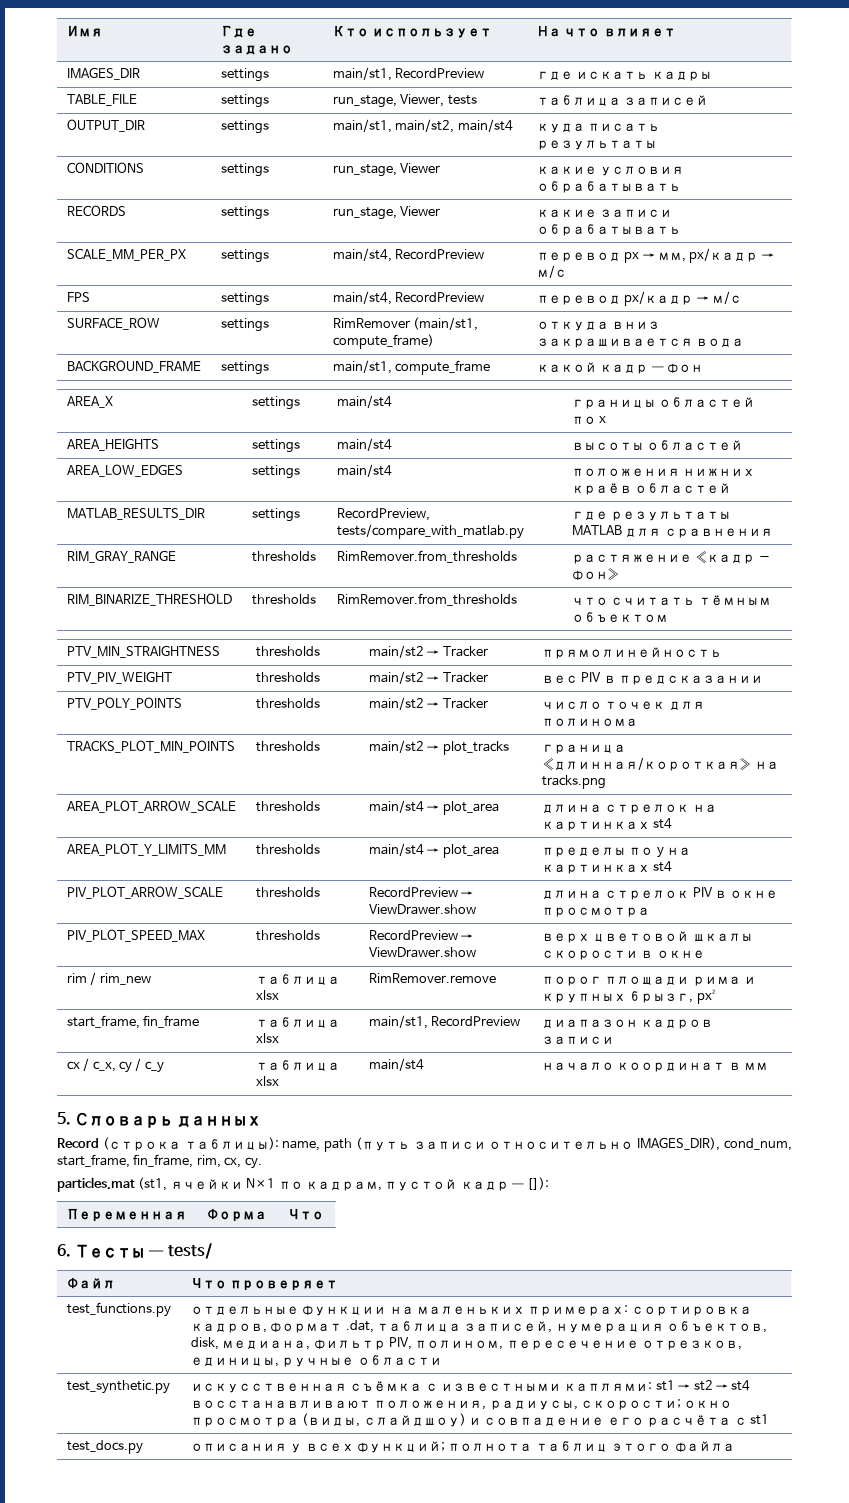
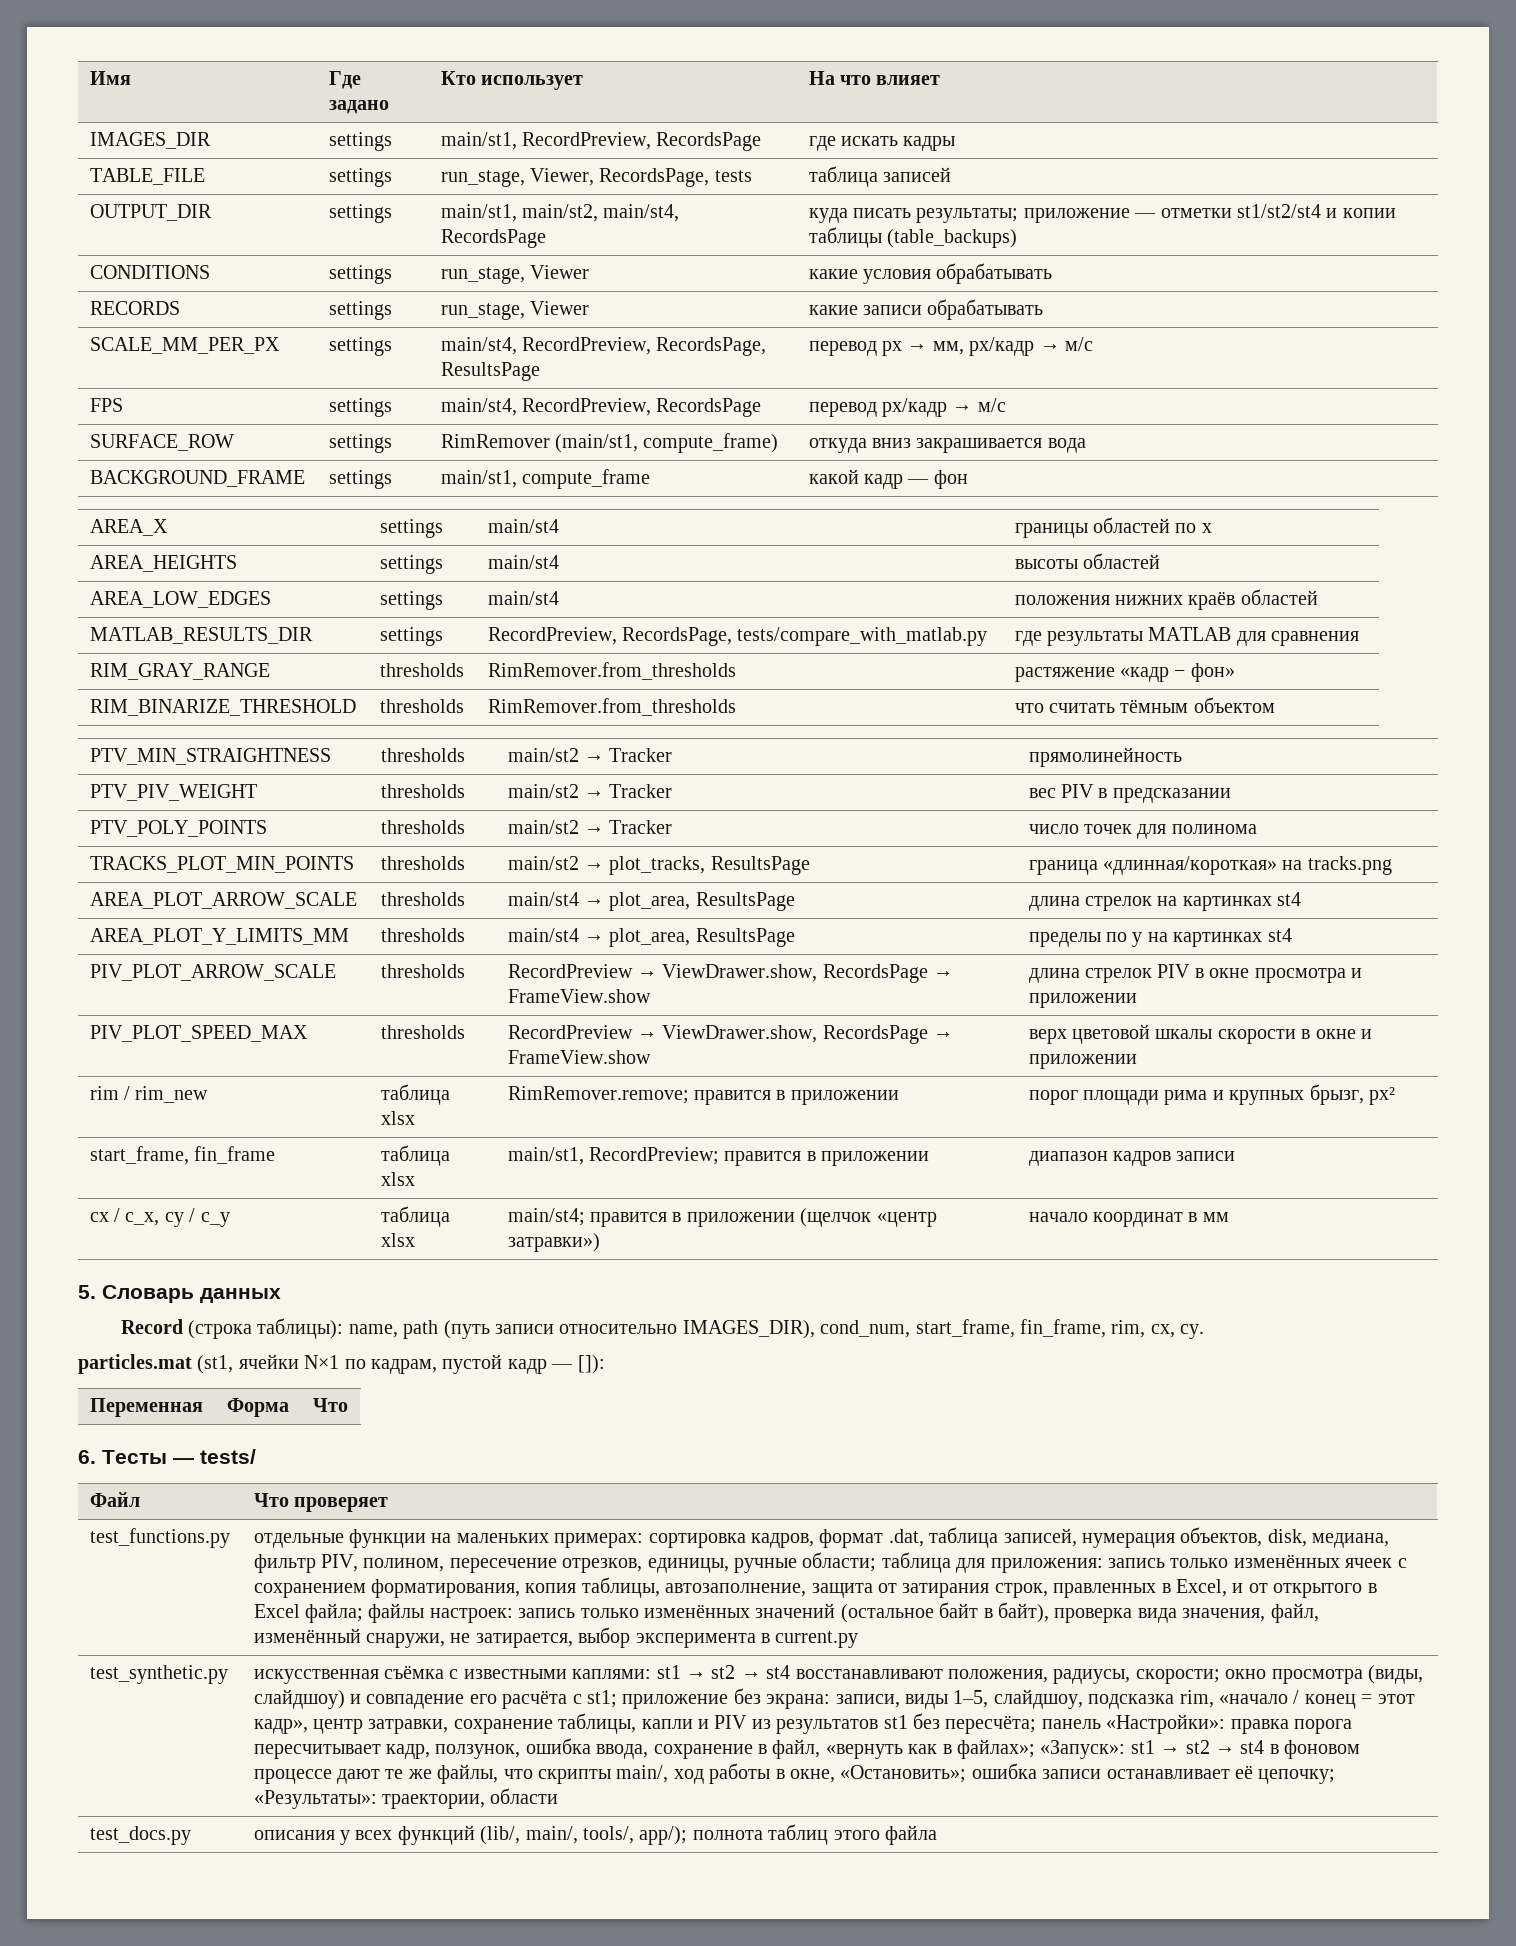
[395,68,485,79] RecordPreview -> [521,132,762,151] RecordPreview, RecordsPage
(445, 100) none -> [599,168,710,187] RecordsPage,
[457,119,513,132] main/st4 -> [603,204,680,222] [440,229,546,248] main/st4, RecordsPage
[536,140,657,150] результаты -> [916,204,1396,223] [808,227,1017,248] результаты; приложение — отметки st1/st2/st4 и копии таблицы (table_backups)
[395,249,485,260] RecordPreview -> [521,337,767,356] [440,362,540,381] RecordPreview, RecordsPage, ResultsPage
[395,292,485,303] RecordPreview -> [521,398,762,417] RecordPreview, RecordsPage
(430, 514) none -> [621,627,732,646] RecordsPage,
[442,741,509,755] plot_tracks -> [609,856,810,875] plot_tracks, ResultsPage
[442,801,499,815] plot_area -> [609,892,795,911] plot_area, ResultsPage
[442,844,499,858] plot_area -> [609,928,795,947] plot_area, ResultsPage
[368,904,476,915] ViewDrawer.show -> [662,964,954,983] [507,989,651,1003] ViewDrawer.show, RecordsPage → FrameView.show
(650, 912) none -> [1350,968,1362,978] [1028,993,1137,1008] и приложении
[368,947,476,958] ViewDrawer.show -> [662,1025,954,1044] [507,1050,651,1064] ViewDrawer.show, RecordsPage → FrameView.show
(705, 954) none -> [1360,1029,1372,1039] [1028,1054,1137,1069] и приложении
[368,973,496,983] RimRemover.remove -> [507,1086,899,1105] RimRemover.remove; правится в приложении
[431,1016,521,1027] RecordPreview -> [588,1147,930,1166] RecordPreview; правится в приложении
[368,1058,424,1071] main/st4 -> [507,1208,937,1227] [507,1233,600,1252] main/st4; правится в приложении (щелчок «центр затравки»)
[357,1355,442,1366] области -> [802,1552,1407,1573] [253,1577,1377,1598] [253,1602,1319,1623] [253,1627,859,1648] области; таблица для приложения: запись только изменённых ячеек с сохранением форматирования, копия таблицы, автозаполнение, защита от затирания строк, правленных в Excel, и от открытого в Excel файла; файлы настроек: запись только изменённых значений (остальное байт в байт), проверка вида значения, файл, изменённый снаружи, не затирается, выбор эксперимента в current.py
[749,1414,769,1425] st1 -> [586,1688,1415,1709] [253,1713,1352,1734] [253,1738,1361,1759] [253,1763,1336,1784] [253,1788,559,1809] st1; приложение без экрана: записи, виды 1–5, слайдшоу, подсказка rim, «начало / конец = этот кадр», центр затравки, сохранение таблицы, капли и PIV из результатов st1 без пересчёта; панель «Настройки»: правка порога пересчитывает кадр, ползунок, ошибка ввода, сохранение в файл, «вернуть как в файлах»; «Запуск»: st1 → st2 → st4 в фоновом процессе дают те же файлы, что скрипты main/, ход работы в окне, «Остановить»; ошибка записи останавливает её цепочку; «Результаты»: траектории, области
[357,1441,446,1453] функций; -> [397,1825,688,1845] функций (lib/, main/, tools/, app/);

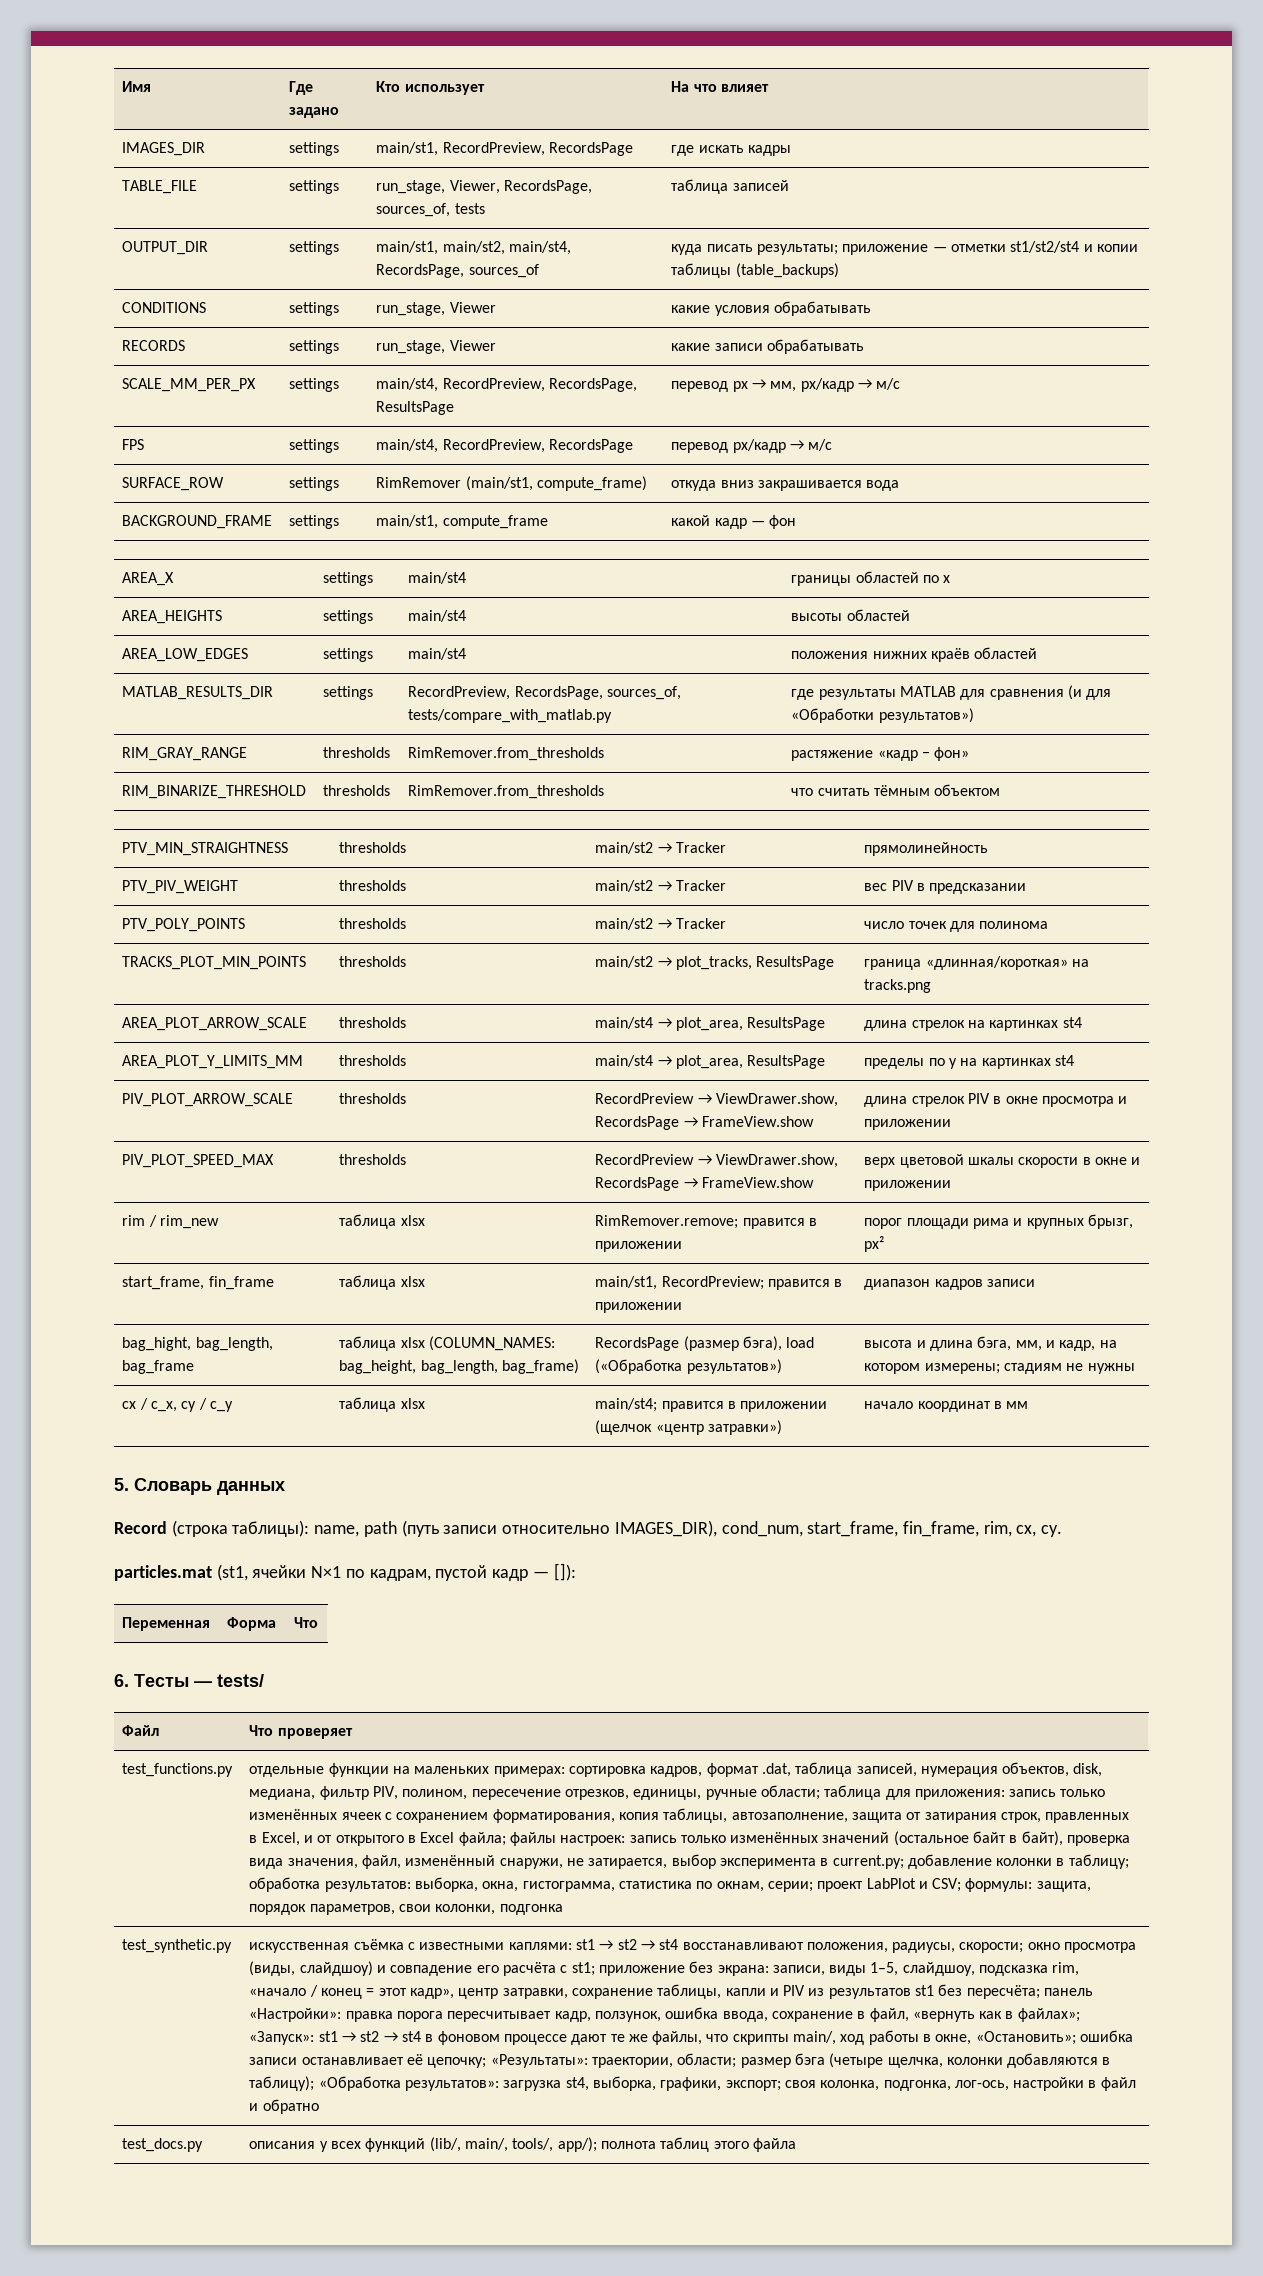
(710, 177) none -> [376,203,451,217] sources_of,
[440,229,546,248] RecordsPage -> [376,264,539,278] RecordsPage, sources_of
(732, 636) none -> [606,686,681,700] sources_of,
(1360, 638) none -> [1067,685,1112,700] [791,708,974,723] (и для «Обработки результатов»)
(1236, 1156) none -> [122,1337,273,1351] [122,1360,195,1374] [339,1336,555,1351] [339,1359,579,1374] [595,1336,815,1351] [595,1359,782,1374] [864,1336,1117,1351] [864,1363,1135,1374] // bag_hight, bag_length, bag_frame | таблица xlsx (COLUMN_NAMES: bag_height, bag_length, bag_frame) | RecordsPage (размер бэга), load («Обработка результатов») | высота и длина бэга, мм, и кадр, на котором измерены; стадиям не нужны
[775,1631,859,1648] current.py -> [832,1854,1129,1869] [249,1877,1091,1892] [249,1904,563,1915] current.py; добавление колонки в таблицу; обработка результатов: выборка, окна, гистограмма, статистика по окнам, серии; проект LabPlot и CSV; формулы: защита, порядок параметров, свои колонки, подгонка
[490,1788,559,1804] области -> [677,2053,1111,2068] [249,2076,1136,2091] [249,2099,319,2114] области; размер бэга (четыре щелчка, колонки добавляются в таблицу); «Обработка результатов»: загрузка st4, выборка, графики, экспорт; своя колонка, подгонка, лог-ось, настройки в файл и обратно

